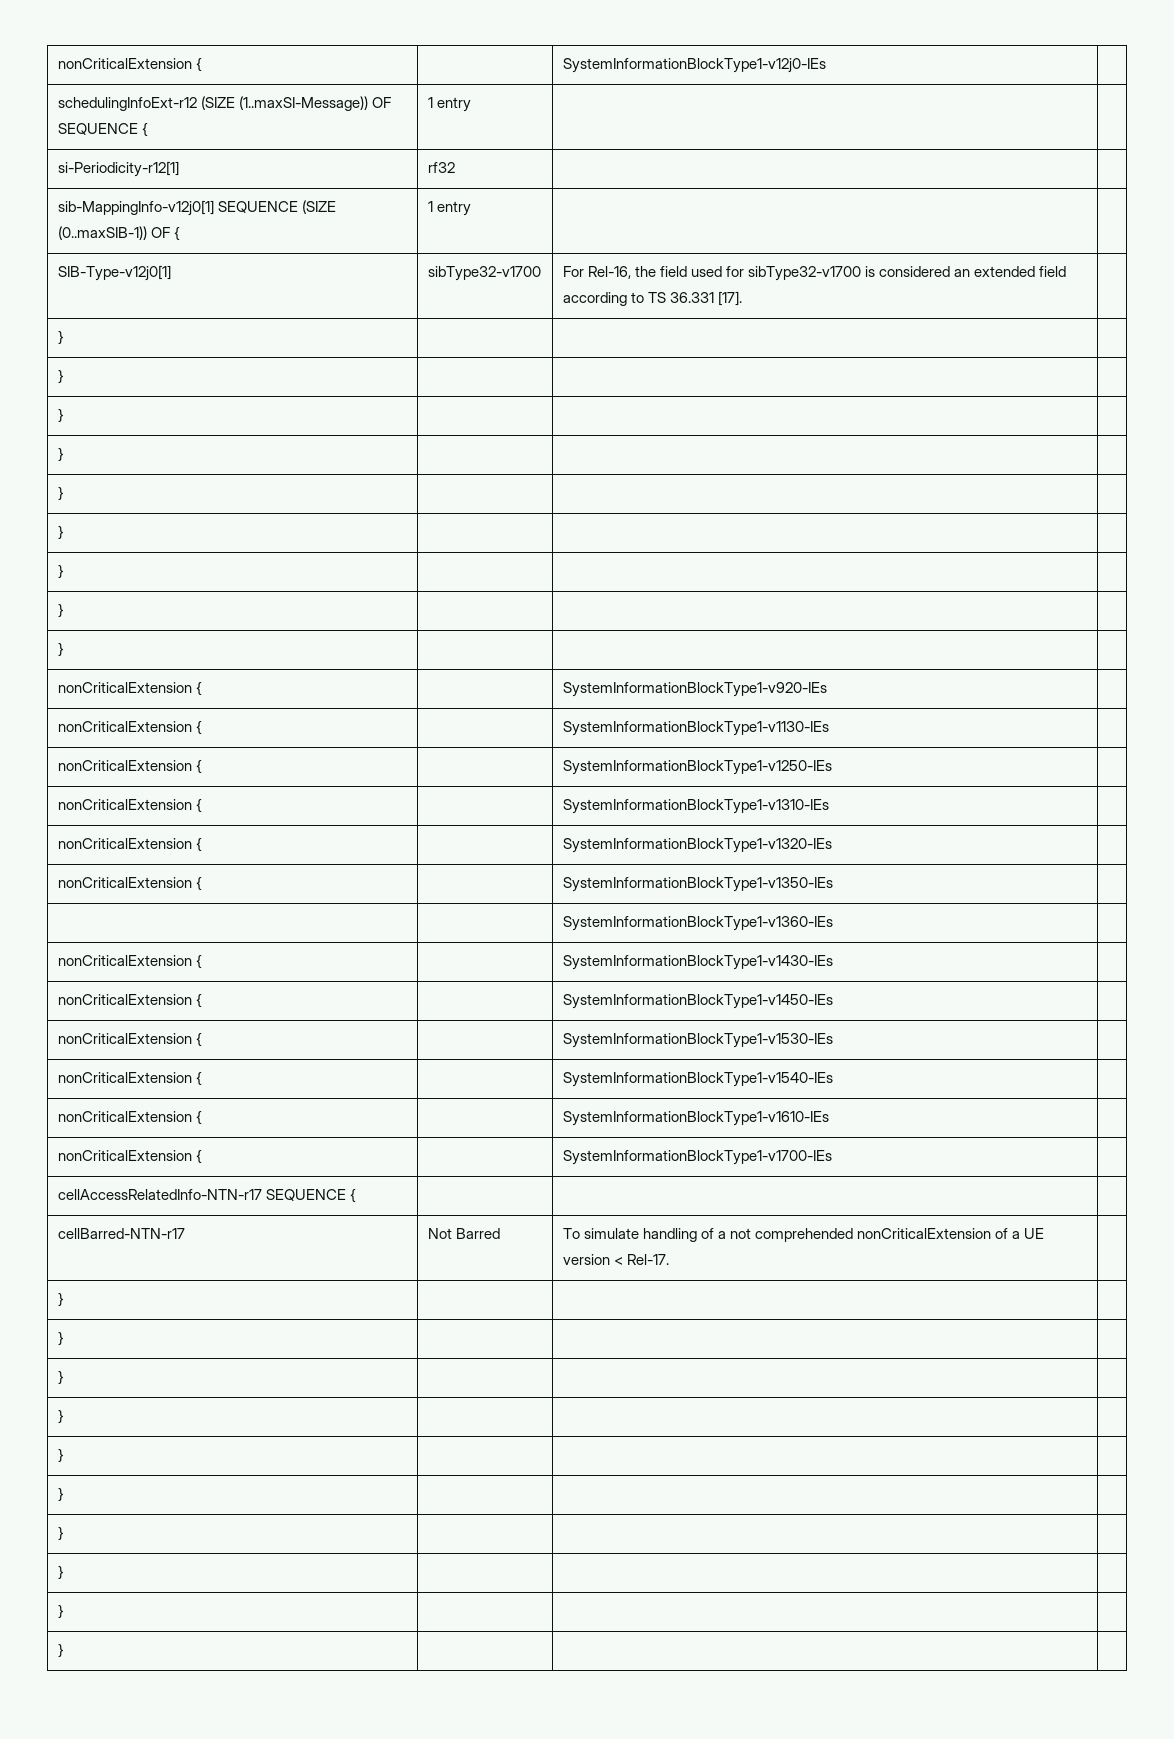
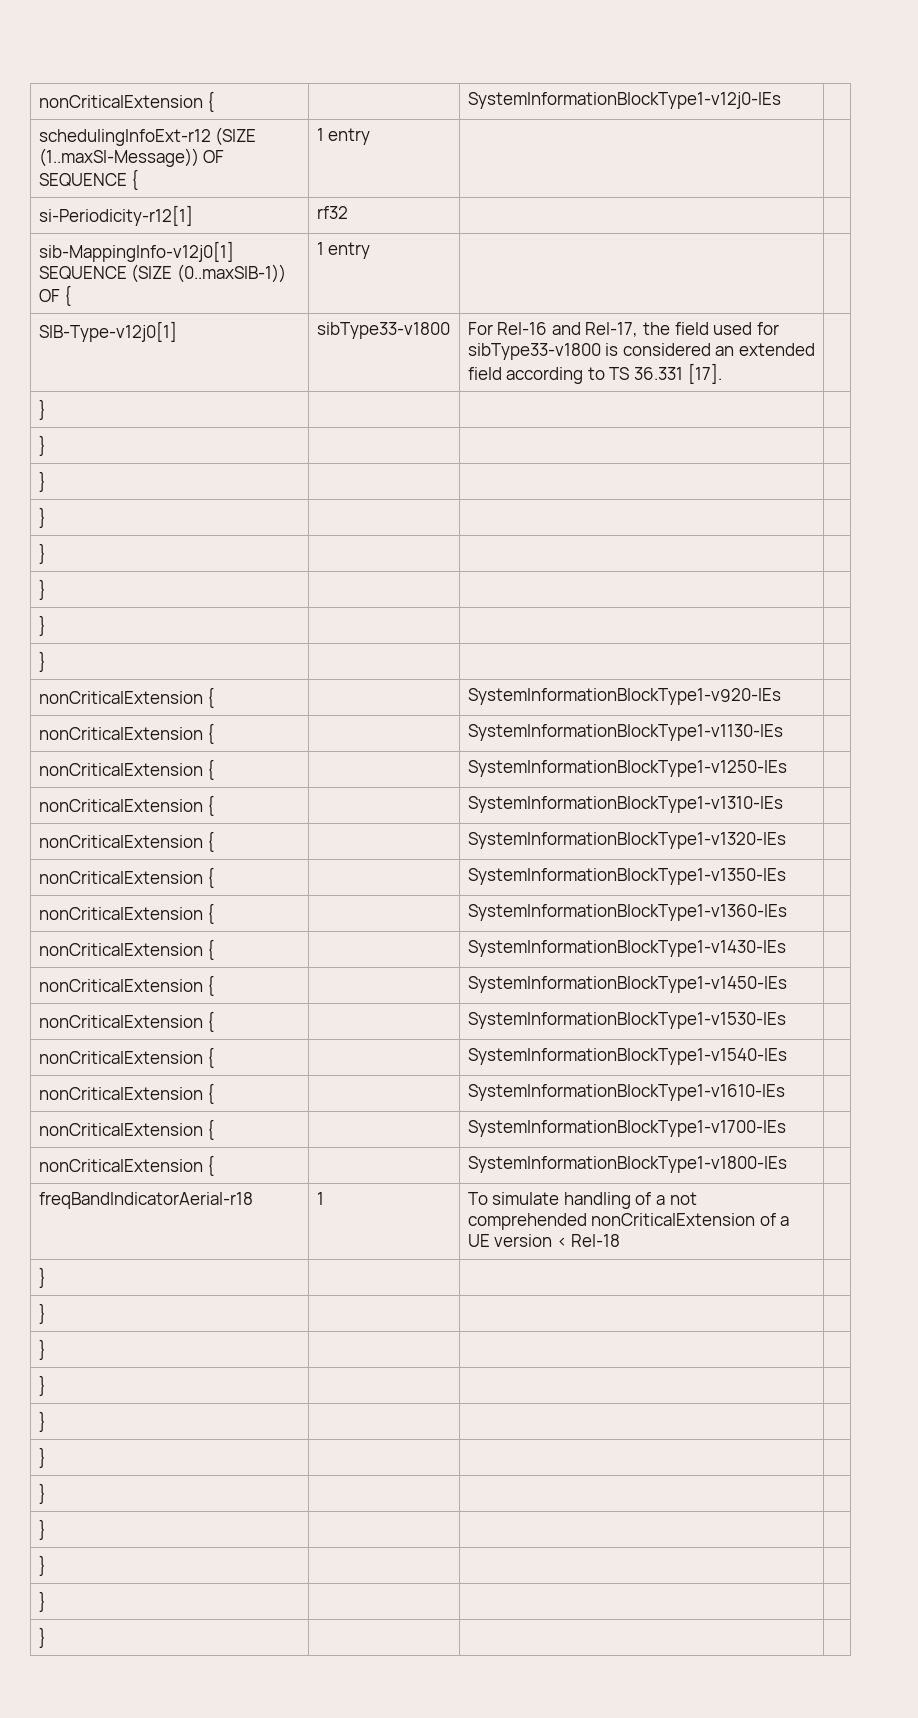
[427,266,541,281] sibType32-v1700 -> [316,322,450,339] sibType33-v1800
[587,266,631,279] Rel-16, -> [497,322,639,337] Rel-16 and Rel-17,
[747,266,861,281] sibType32-v1700 -> [467,343,601,360] sibType33-v1800
[57,642,64,657] // } | | | -> (46, 661) none
(833, 884) none -> [38,903,215,924] nonCriticalExtension {
[57,1188,356,1203] [57,1228,185,1239] [427,1228,500,1239] cellAccessRelatedInfo-NTN-r17 SEQUENCE { | | | // cellBarred-NTN-r17 | Not Barred -> [38,1155,215,1176] [467,1156,787,1173] [38,1192,253,1209] [316,1192,324,1205] nonCriticalExtension { | | SystemInformationBlockType1-v1800-IEs | // freqBandIndicatorAerial-r18 | 1
[626,1254,669,1265] Rel-17. -> [571,1234,621,1247] Rel-18
(64, 1650) none -> [38,1627,46,1648] // } | | |

